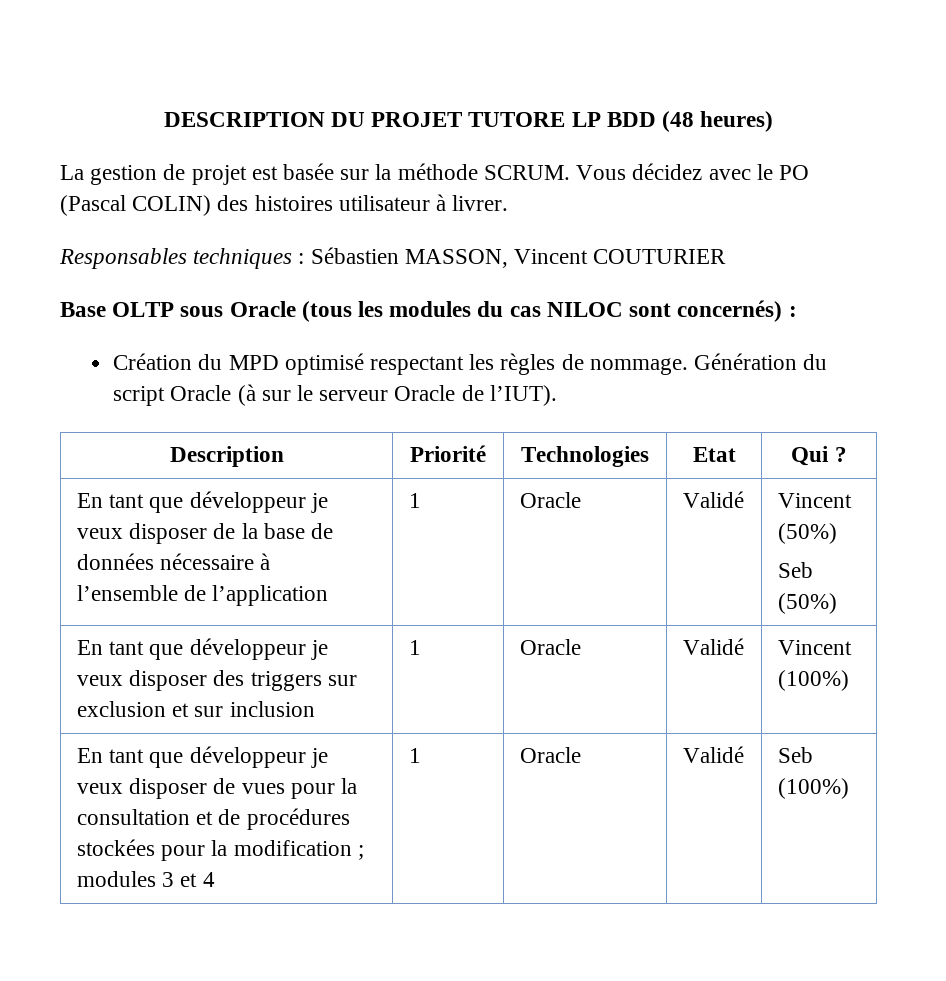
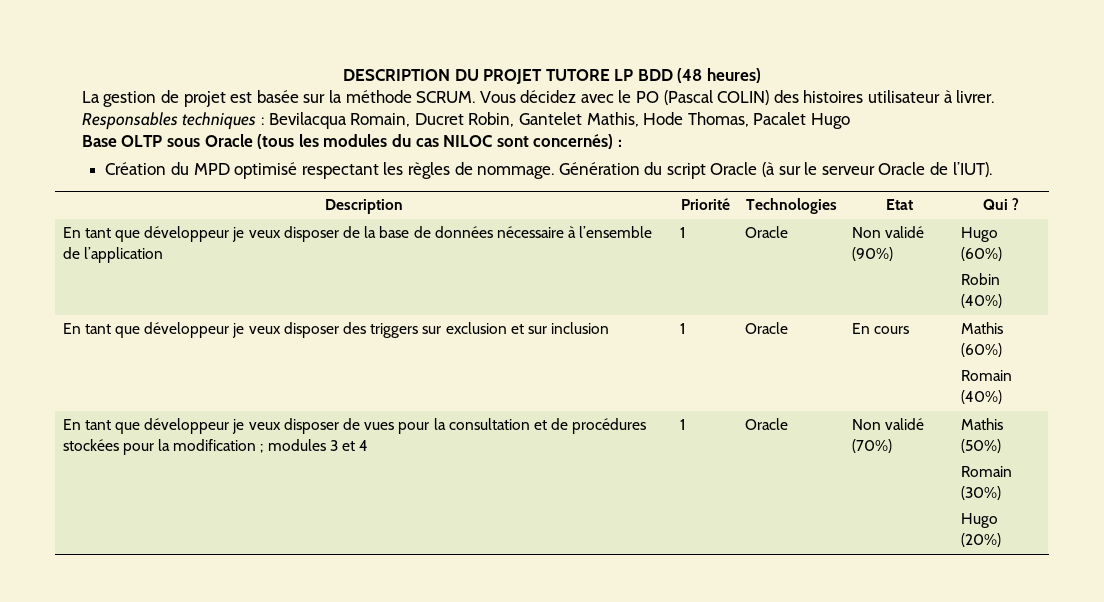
[310,247,727,268] Sébastien MASSON, Vincent COUTURIER -> [268,112,850,129] Bevilacqua Romain, Ducret Robin, Gantelet Mathis, Hode Thomas, Pacalet Hugo
[682,491,744,508] [777,493,852,508] [777,523,837,544] [777,562,813,578] [777,593,837,614] Validé | Vincent (50%) // Seb (50%) -> [851,226,924,238] [851,247,893,261] [960,227,998,242] [960,247,1002,261] [960,273,1000,285] [960,294,1002,308] Non validé (90%) | Hugo (60%) // Robin (40%)
[682,638,744,655] [777,640,852,655] [777,670,849,691] Validé | Vincent (100%) -> [851,323,909,334] [960,322,1003,334] [960,343,1002,357] [960,370,1012,381] [960,390,1002,404] En cours | Mathis (60%) // Romain (40%)
[682,746,744,763] [777,747,813,763] [777,778,849,799] Validé | Seb (100%) -> [851,418,924,430] [851,439,892,453] [960,418,1003,430] [960,439,1001,453] [960,466,1012,477] [960,486,1001,500] [960,513,998,528] [960,533,1001,547] Non validé (70%) | Mathis (50%) // Romain (30%) // Hugo (20%)

